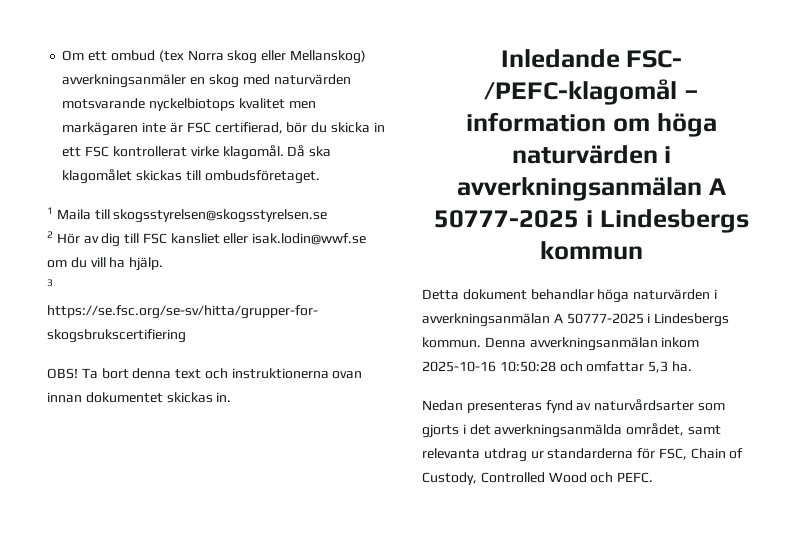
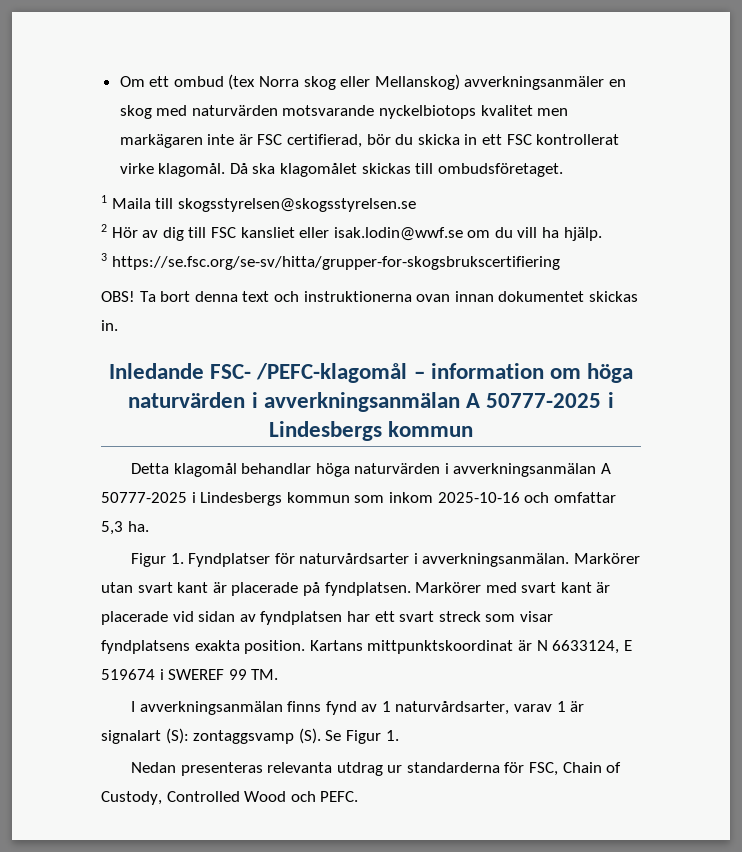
[462,289,527,300] dokument -> [173,463,237,477] klagomål
[422,337,658,351] kommun. Denna avverkningsanmälan -> [286,492,385,503] kommun som
[499,361,556,372] 10:50:28 -> (520, 497) none
[422,399,725,413] [422,423,721,438] Nedan presenteras fynd av naturvårdsarter som gjorts i det avverkningsanmälda området, samt -> [130,553,641,567] [101,582,611,596] [101,611,553,625] [101,640,632,654] [101,669,279,680] [130,701,585,715] [101,728,399,744] [130,762,263,776] Figur 1. Fyndplatser för naturvårdsarter i avverkningsanmälan. Markörer utan svart kant är placerade på fyndplatsen. Markörer med svart kant är placerade vid sidan av fyndplatsen har ett svart streck som visar fyndplatsens exakta position. Kartans mittpunktskoordinat är N 6633124, E 519674 i SWEREF 99 TM. // I avverkningsanmälan finns fynd av 1 naturvårdsarter, varav 1 är signalart (S): zontaggsvamp (S). Se Figur 1. // Nedan presenteras

